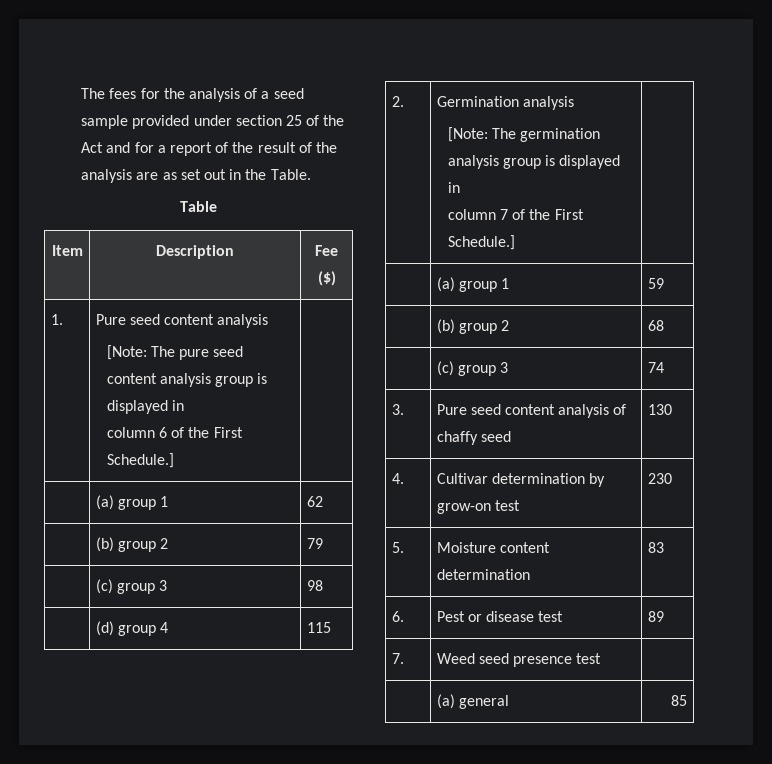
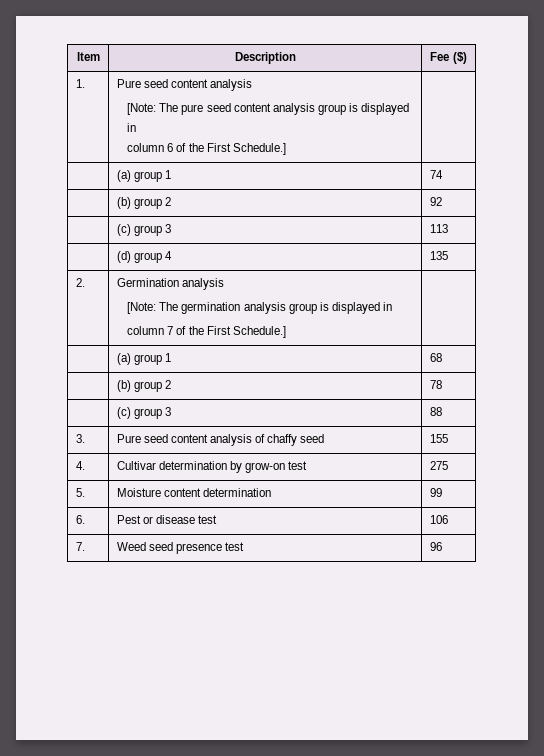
[81,88,304,102] [81,115,345,129] [81,142,337,156] [81,169,311,183] [180,201,217,212] The fees for the analysis of a seed sample provided under section 25 of the Act and for a report of the result of the analysis are as set out in the Table. // Table // -> (76, 56) none
[306,496,323,507] [95,537,168,552] [306,538,323,549] [95,579,167,594] [306,580,323,591] 62 // | (b) group 2 | 79 // | (c) group 3 | 98 -> [429,170,443,179] [116,197,171,209] [429,197,442,206] [116,224,171,236] [429,224,448,233] 74 // | (b) group 2 | 92 // | (c) group 3 | 113
[306,622,331,633] 115 -> [429,251,448,260] 135
[647,278,664,289] [436,319,509,334] [647,320,664,331] [436,361,508,376] [647,362,664,373] 59 // | (b) group 2 | 68 // | (c) group 3 | 74 -> [429,353,442,362] [116,380,171,392] [429,380,442,389] [116,407,171,419] [429,407,442,416] 68 // | (b) group 2 | 78 // | (c) group 3 | 88
[647,404,672,415] 130 -> [429,434,448,443] 155
[647,473,672,484] 230 -> [429,461,448,470] 275
[647,542,664,553] 83 -> [429,488,442,497] 99
[647,611,664,622] 89 -> [429,515,448,524] 106
[436,694,509,709] [671,695,688,706] // | (a) general | 85 -> [429,542,442,551] 96

